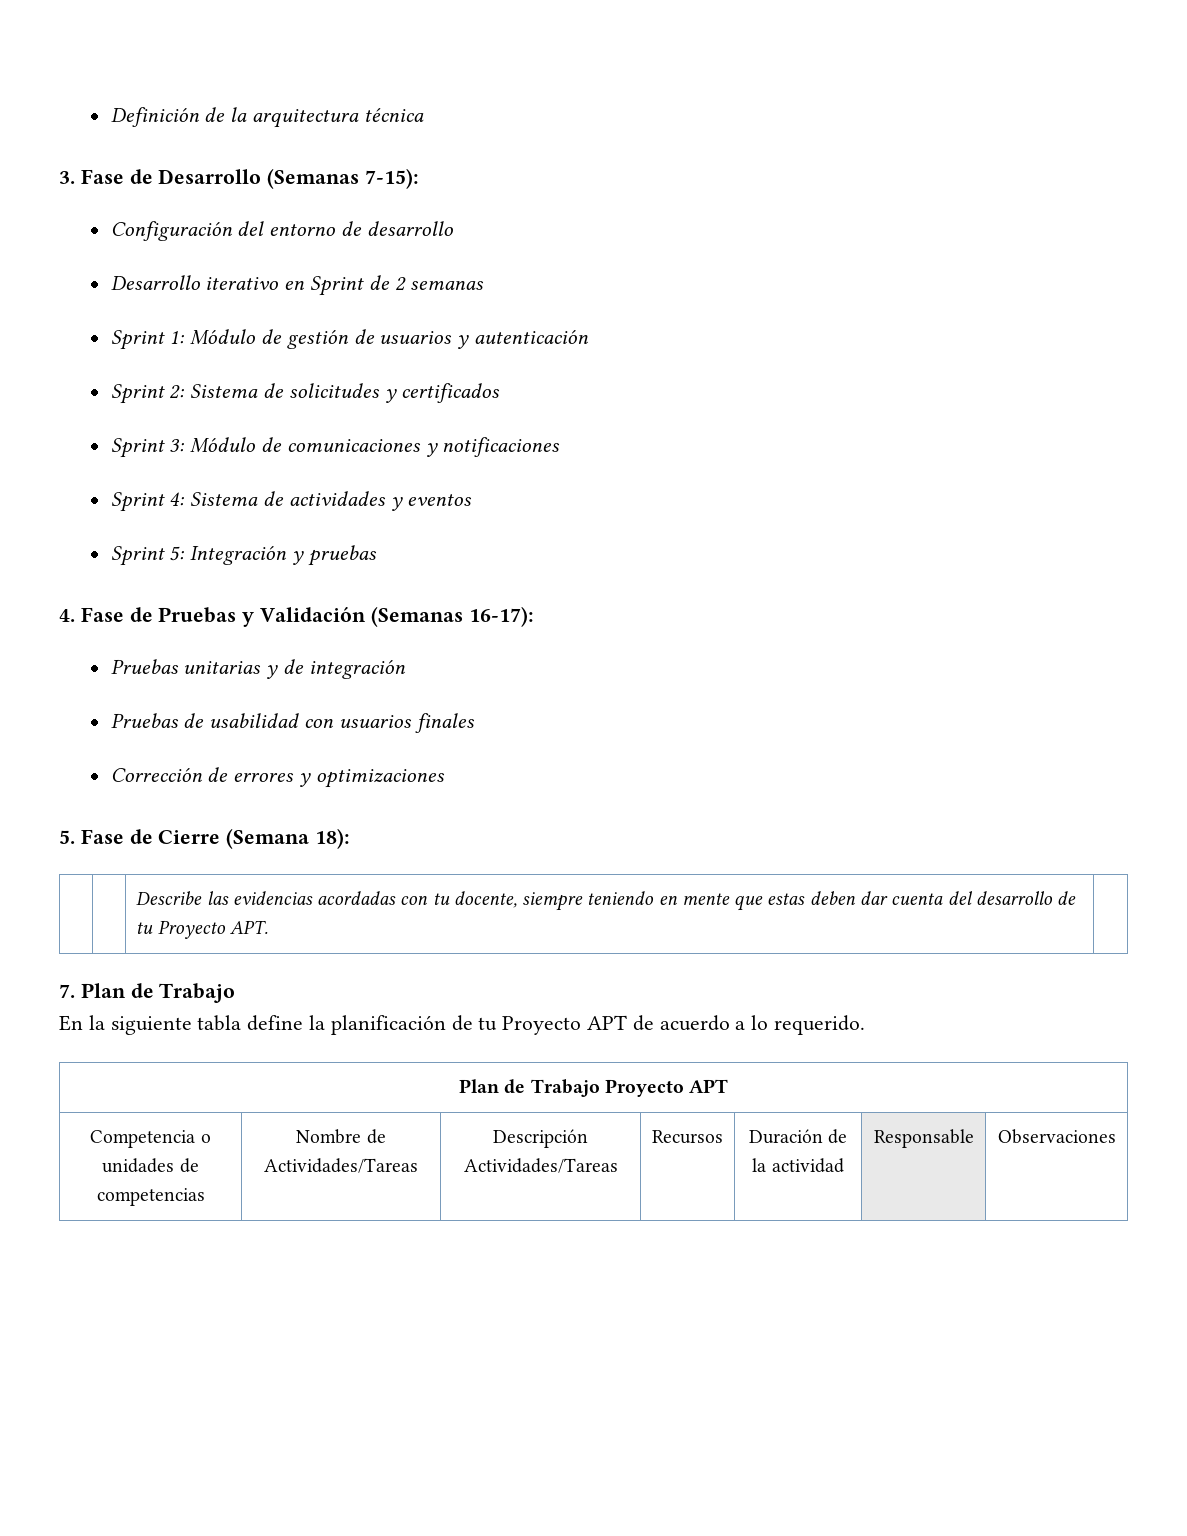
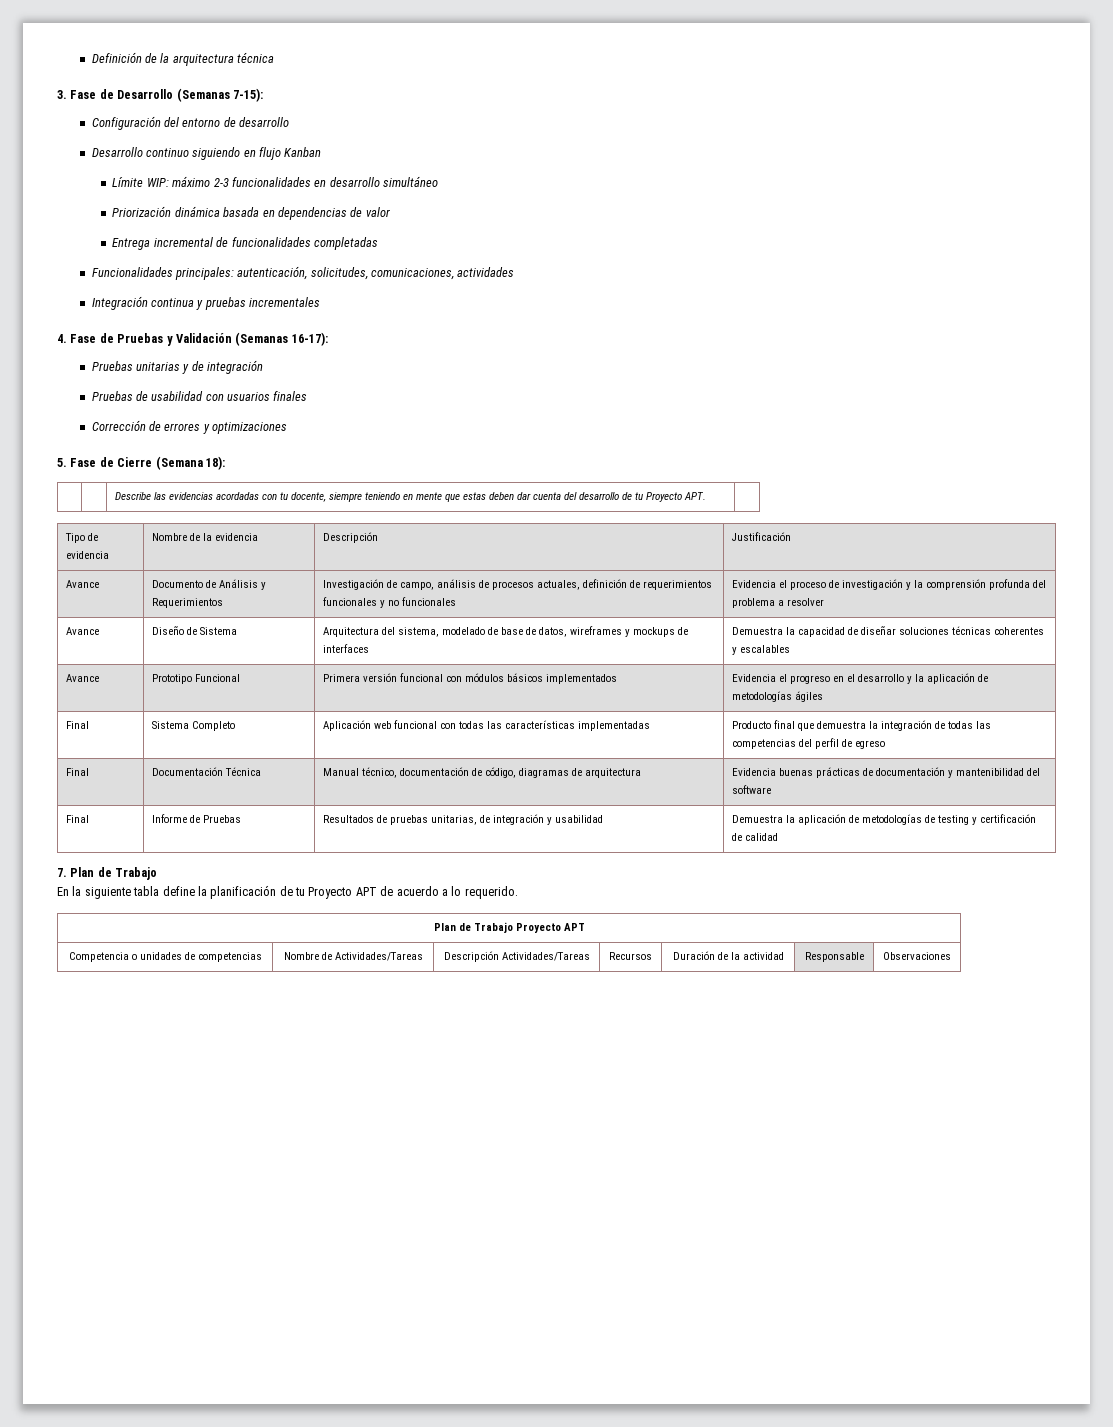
[205,275,485,296] [110,329,590,350] [110,383,501,404] [110,437,561,458] [110,491,473,512] [110,546,288,566] iterativo en Sprint de 2 semanas // Sprint 1: Módulo de gestión de usuarios y autenticación // Sprint 2: Sistema de solicitudes y certificados // Sprint 3: Módulo de comunicaciones y notificaciones // Sprint 4: Sistema de actividades y eventos // Sprint 5: Integración -> [145,147,322,160] [112,176,439,187] [112,206,390,220] [112,237,378,250] [91,266,515,280] [91,296,194,310] continuo siguiendo en flujo Kanban // Límite WIP: máximo 2-3 funcionalidades en desarrollo simultáneo // Priorización dinámica basada en dependencias de valor // Entrega incremental de funcionalidades completadas // Funcionalidades principales: autenticación, solicitudes, comunicaciones, actividades // Integración continua
(377, 555) none -> [249,297,321,307] incrementales
(268, 927) none -> [65,533,99,543] [66,551,110,559] [152,533,259,541] [323,532,379,543] [732,532,792,541] [66,580,100,588] [152,579,267,590] [152,598,224,608] [323,579,713,590] [323,597,457,608] [732,579,1047,590] [732,598,825,608] [66,627,100,635] [152,626,238,635] [323,626,689,637] [323,644,370,653] [732,626,1045,637] [732,645,791,655] [66,674,100,682] [152,674,241,684] [323,673,618,684] [732,673,989,684] [732,691,824,702] [66,721,90,729] [152,721,236,731] [323,720,651,731] [732,720,992,731] [732,738,886,749] [66,768,90,776] [152,767,262,776] [323,767,642,778] [732,767,1041,778] [732,785,772,794] [66,815,90,823] [152,814,242,823] [323,814,604,825] [732,814,1037,825] [732,833,779,841] // Tipo de evidencia | Nombre de la evidencia | Descripción | Justificación // Avance | Documento de Análisis y Requerimientos | Investigación de campo, análisis de procesos actuales, definición de requerimientos funcionales y no funcionales | Evidencia el proceso de investigación y la comprensión profunda del problema a resolver // Avance | Diseño de Sistema | Arquitectura del sistema, modelado de base de datos, wireframes y mockups de interfaces | Demuestra la capacidad de diseñar soluciones técnicas coherentes y escalables // Avance | Prototipo Funcional | Primera versión funcional con módulos básicos implementados | Evidencia el progreso en el desarrollo y la aplicación de metodologías ágiles // Final | Sistema Completo | Aplicación web funcional con todas las características implementadas | Producto final que demuestra la integración de todas las competencias del perfil de egreso // Final | Documentación Técnica | Manual técnico, documentación de código, diagramas de arquitectura | Evidencia buenas prácticas de documentación y mantenibilidad del software // Final | Informe de Pruebas | Resultados de pruebas unitarias, de integración y usabilidad | Demuestra la aplicación de metodologías de testing y certificación de calidad

